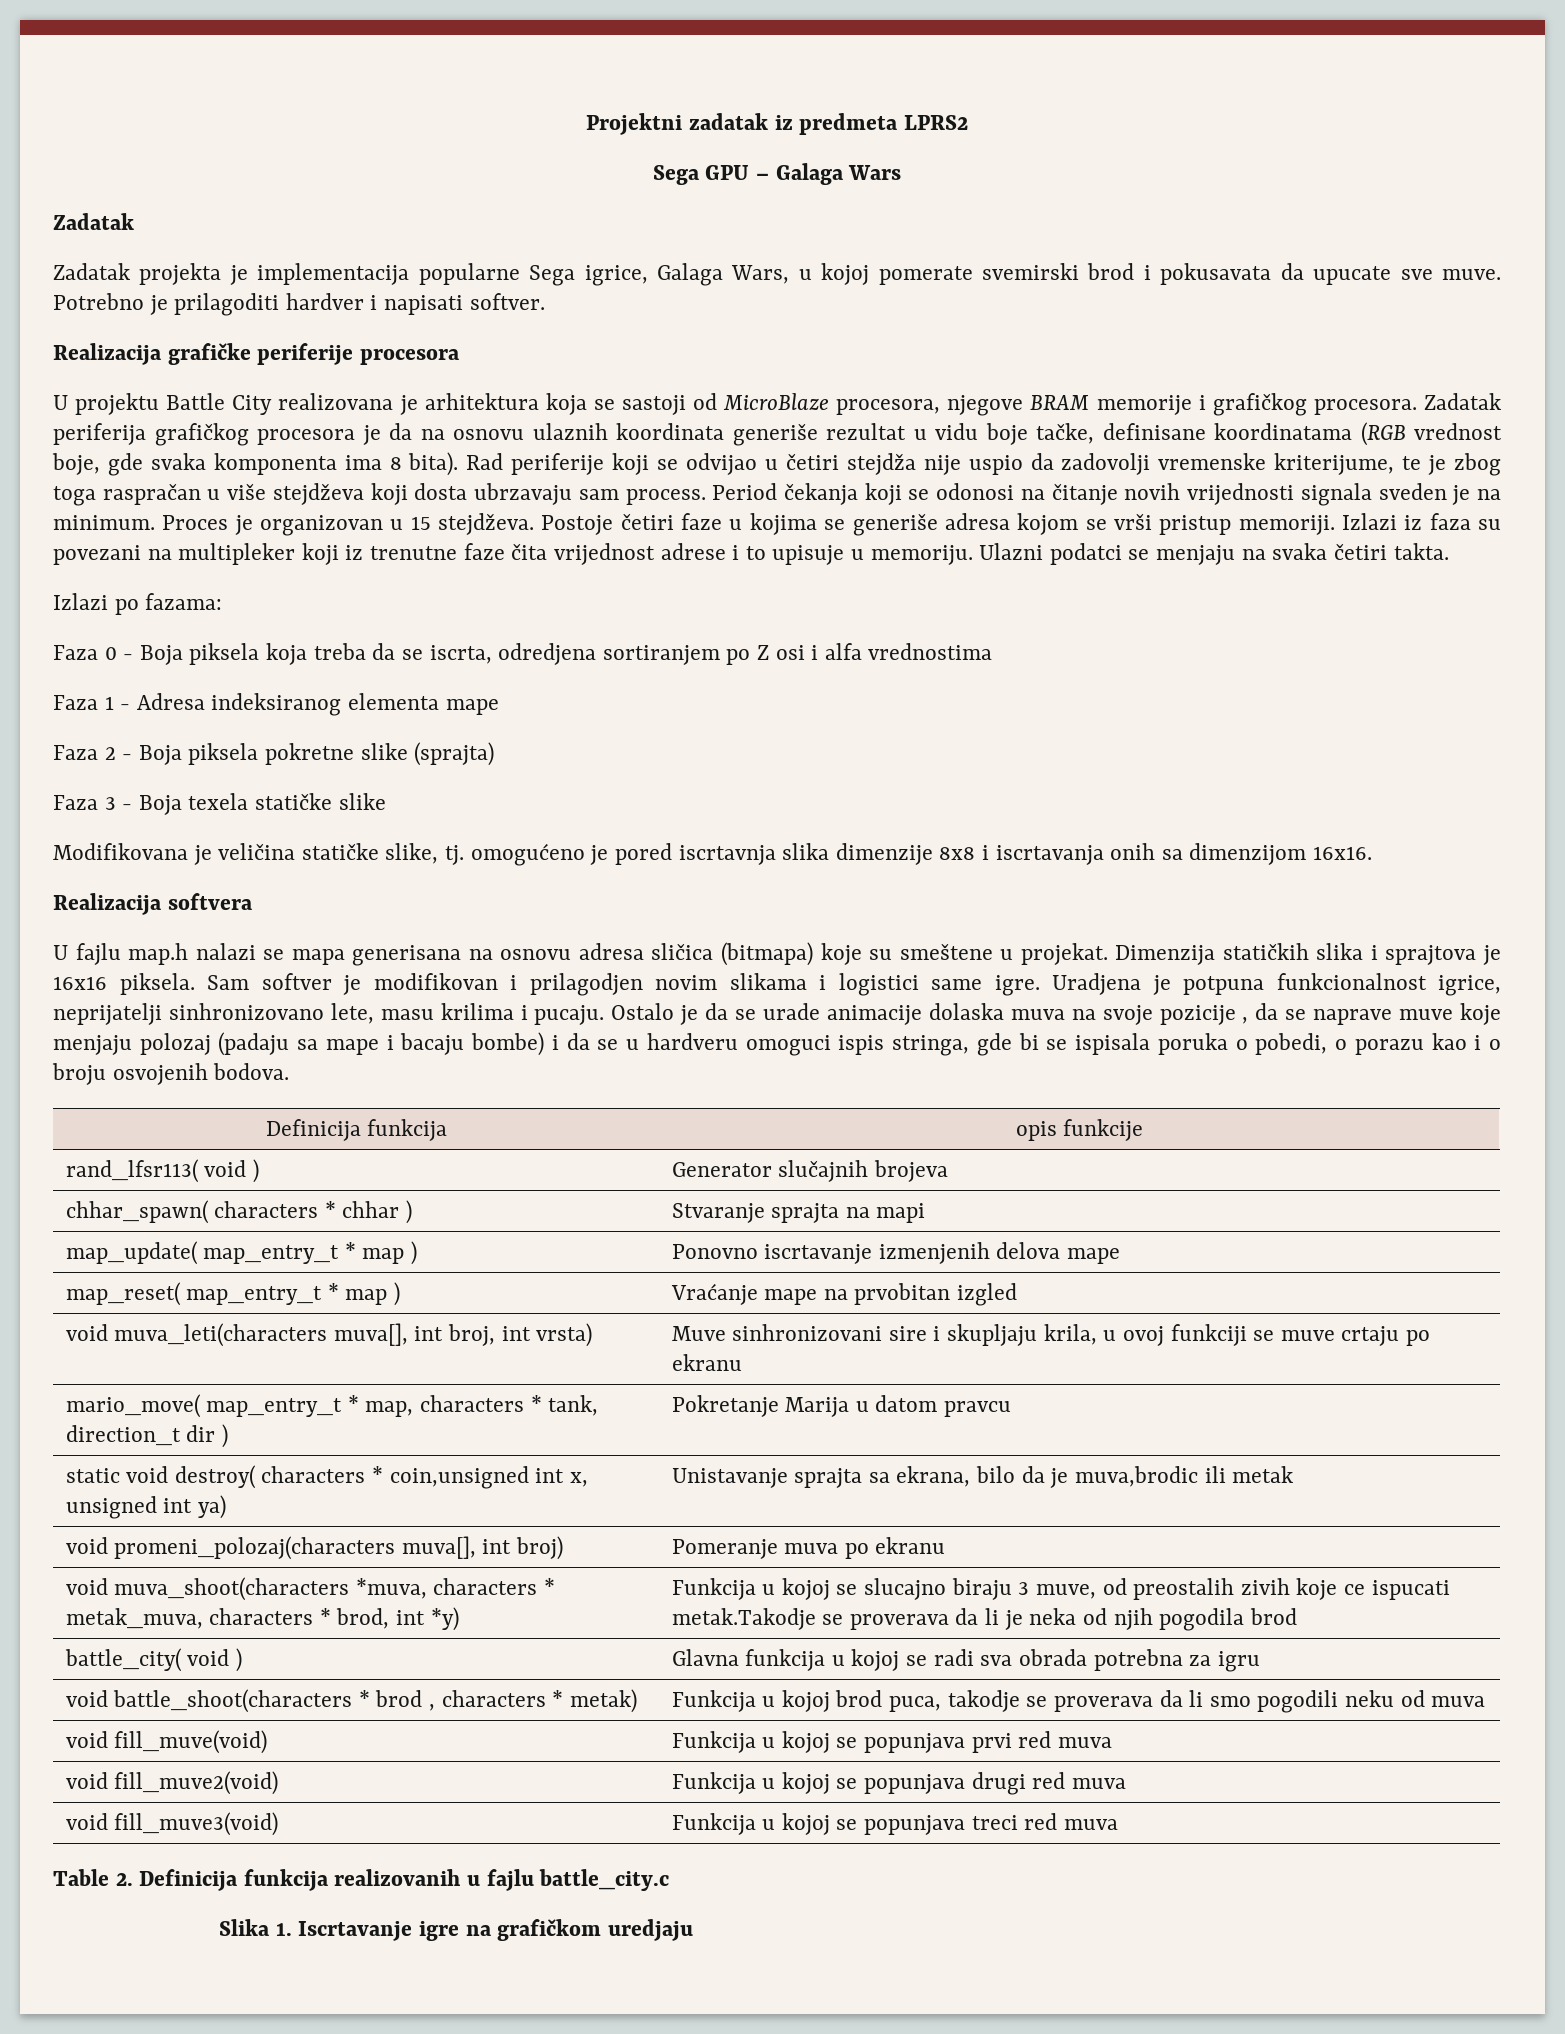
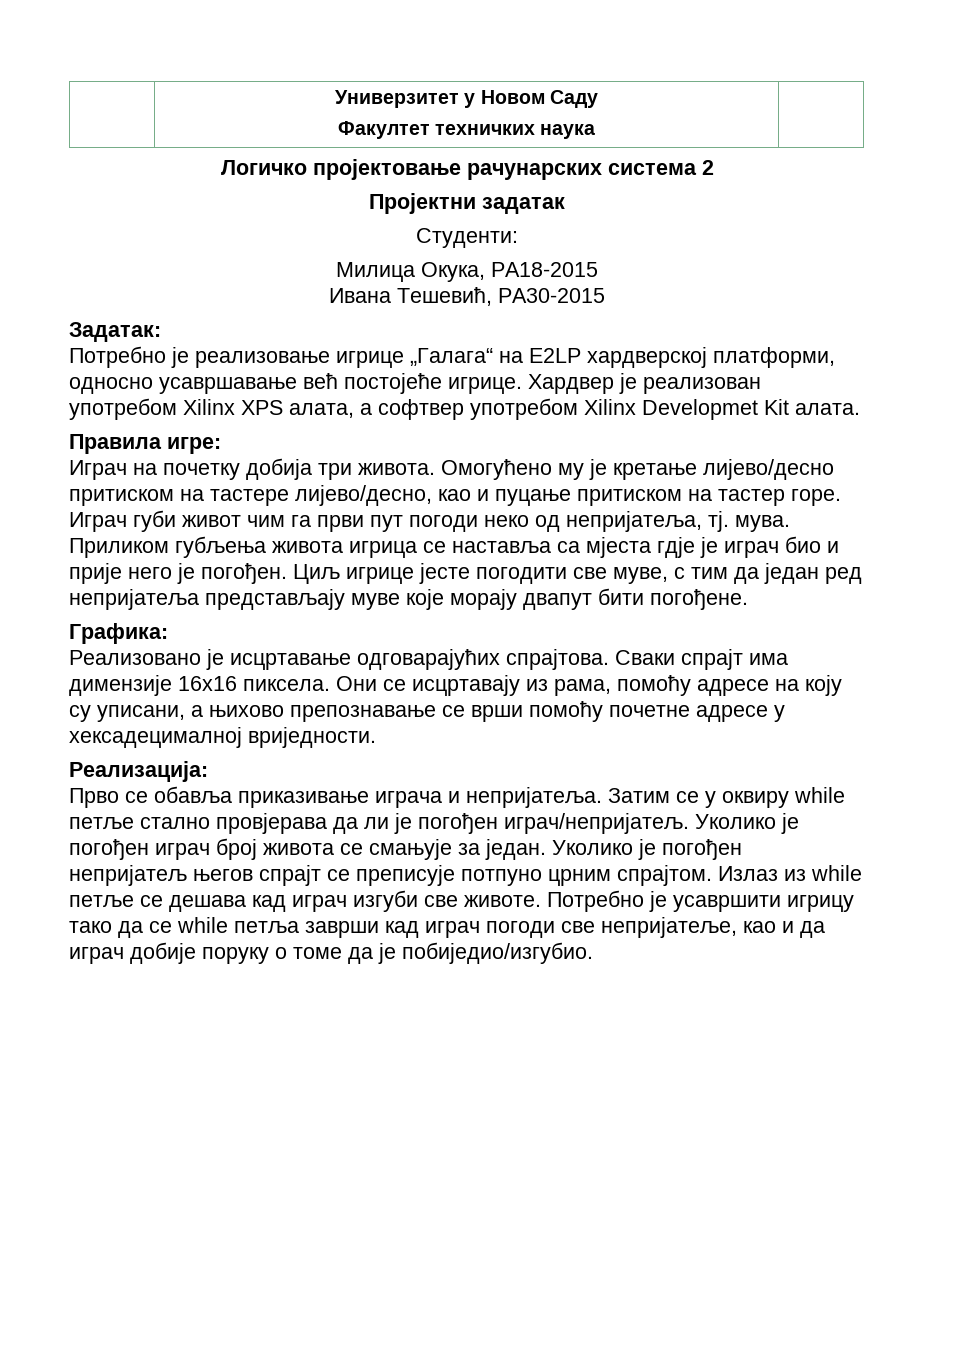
[586,113,968,135] [652,163,902,185] [53,213,134,230] [53,263,1502,286] [53,293,545,316] [53,343,460,365] [53,393,1502,416] [53,422,1502,446] [52,452,1501,476] [53,483,1502,506] [53,513,1501,536] [53,543,1449,565] [53,593,223,615] [53,643,993,665] [53,693,499,716] [53,742,495,766] [53,793,386,815] [53,843,1373,866] [53,893,253,915] [53,942,1501,966] [53,973,1501,996] [53,1003,1501,1025] [53,1032,1501,1056] [52,1063,290,1085] [265,1119,448,1141] [1015,1119,1144,1141] [65,1159,259,1183] [671,1160,948,1182] [65,1200,413,1224] [671,1203,926,1223] [65,1241,418,1265] [671,1242,1121,1264] [65,1282,401,1306] [670,1283,1018,1306] [65,1323,593,1347] [671,1324,1430,1346] [671,1354,742,1371] [65,1394,599,1418] [65,1424,228,1448] [671,1395,1012,1417] [65,1465,588,1489] [65,1495,226,1519] [671,1466,1294,1488] [65,1536,564,1560] [671,1537,946,1559] [65,1577,556,1601] [65,1607,459,1631] [671,1578,1450,1600] [671,1608,1297,1631] [64,1648,242,1672] [671,1649,1260,1672] [65,1689,637,1713] [671,1690,1486,1713] [65,1730,268,1754] [671,1731,1112,1753] [65,1771,279,1795] [671,1772,1126,1795] [65,1812,279,1836] [671,1813,1118,1835] [53,1869,670,1891] [219,1919,693,1941] Projektni zadatak iz predmeta LPRS2 // Sega GPU – Galaga Wars // Zadatak // Zadatak projekta je implementacija popularne Sega igrice, Galaga Wars, u kojoj pomerate svemirski brod i pokusavata da upucate sve muve. Potrebno je prilagoditi hardver i napisati softver. // Realizacija grafičke periferije procesora // U projektu Battle City realizovana je arhitektura koja se sastoji od MicroBlaze procesora, njegove BRAM memorije i grafičkog procesora. Zadatak periferija grafičkog procesora je da na osnovu ulaznih koordinata generiše rezultat u vidu boje tačke, definisane koordinatama (RGB vrednost boje, gde svaka komponenta ima 8 bita). Rad periferije koji se odvijao u četiri stejdža nije uspio da zadovolji vremenske kriterijume, te je zbog toga raspračan u više stejdževa koji dosta ubrzavaju sam process. Period čekanja koji se odonosi na čitanje novih vrijednosti signala sveden je na minimum. Proces je organizovan u 15 stejdževa. Postoje četiri faze u kojima se generiše adresa kojom se vrši pristup memoriji. Izlazi iz faza su povezani na multipleker koji iz trenutne faze čita vrijednost adrese i to upisuje u memoriju. Ulazni podatci se menjaju na svaka četiri takta. // Izlazi po fazama: // Faza 0 - Boja piksela koja treba da se iscrta, odredjena sortiranjem po Z osi i alfa vrednostima // Faza 1 - Adresa indeksiranog elementa mape // Faza 2 - Boja piksela pokretne slike (sprajta) // Faza 3 - Boja texela statičke slike // Modifikovana je veličina statičke slike, tj. omogućeno je pored iscrtavnja slika dimenzije 8x8 i iscrtavanja onih sa dimenzijom 16x16. // Realizacija softvera // U fajlu map.h nalazi se mapa generisana na osnovu adresa sličica (bitmapa) koje su smeštene u projekat. Dimenzija statičkih slika i sprajtova je 16x16 piksela. Sam softver je modifikovan i prilagodjen novim slikama i logistici same igre. Uradjena je potpuna funkcionalnost igrice, neprijatelji sinhronizovano lete, masu krilima i pucaju. Ostalo je da se urade animacije dolaska muva na svoje pozicije , da se naprave muve koje menjaju polozaj (padaju sa mape i bacaju bombe) i da se u hardveru omoguci ispis stringa, gde bi se ispisala poruka o pobedi, o porazu kao i o broju osvojenih bodova. // Definicija funkcija | opis funkcije // rand_lfsr113( void ) | Generator slučajnih brojeva // chhar_spawn( characters * chhar ) | Stvaranje sprajta na mapi // map_update( map_entry_t * map ) | Ponovno iscrtavanje izmenjenih delova mape // map_reset( map_entry_t * map ) | Vraćanje mape na prvobitan izgled // void muva_leti(characters muva[], int broj, int vrsta) | Muve sinhronizovani sire i skupljaju krila, u ovoj funkciji se muve crtaju po ekranu // mario_move( map_entry_t * map, characters * tank, direction_t dir ) | Pokretanje Marija u datom pravcu // static void destroy( characters * coin,unsigned int x, unsigned int ya) | Unistavanje sprajta sa ekrana, bilo da je muva,brodic ili metak // void promeni_polozaj(characters muva[], int broj) | Pomeranje muva po ekranu // void muva_shoot(characters *muva, characters * metak_muva, characters * brod, int *y) | Funkcija u kojoj se slucajno biraju 3 muve, od preostalih zivih koje ce ispucati metak.Takodje se proverava da li je neka od njih pogodila brod // battle_city( void ) | Glavna funkcija u kojoj se radi sva obrada potrebna za igru // void battle_shoot(characters * brod , characters * metak) | Funkcija u kojoj brod puca, takodje se proverava da li smo pogodili neku od muva // void fill_muve(void) | Funkcija u kojoj se popunjava prvi red muva // void fill_muve2(void) | Funkcija u kojoj se popunjava drugi red muva // void fill_muve3(void) | Funkcija u kojoj se popunjava treci red muva // Table 2. Definicija funkcija realizovanih u fajlu battle_city.c // Slika 1. Iscrtavanje igre na grafičkom uredjaju -> [335,90,598,108] [337,121,596,139] [220,159,714,180] [369,193,565,214] [416,228,518,248] [336,262,598,282] [329,287,605,306] [69,322,161,342] [69,346,835,368] [69,373,761,394] [69,398,860,420] [69,434,221,454] [69,458,834,480] [69,485,841,506] [69,510,790,532] [69,536,839,558] [69,563,862,584] [69,588,748,610] [69,623,168,644] [69,649,788,670] [69,675,842,696] [69,701,785,722] [69,727,376,748] [69,761,208,782] [69,786,845,808] [69,813,799,834] [69,838,742,860] [69,865,862,886] [69,890,854,912] [69,917,825,938] [69,942,593,964] | Универзитет у Новом Саду // Факултет техничких наука | // Логичко пројектовање рачунарских система 2 // Пројектни задатак // Студенти: // Милица Окука, РА18-2015 // Ивана Тешевић, РА30-2015 // Задатак: // Потребно је реализовање игрице „Галага“ на E2LP хардверској платформи, односно усавршавање већ постојеће игрице. Хардвер је реализован употребом Xilinx XPS алата, а софтвер употребом Xilinx Developmet Kit алата. // Правила игре: // Играч на почетку добија три живота. Омогућено му је кретање лијево/десно притиском на тастере лијево/десно, као и пуцање притиском на тастер горе. Играч губи живот чим га први пут погоди неко од непријатеља, тј. мува. Приликом губљења живота игрица се наставља са мјеста гдје је играч био и прије него је погођен. Циљ игрице јесте погодити све муве, с тим да један ред непријатеља представљају муве које морају двапут бити погођене. // Графика: // Реализовано је исцртавање одговарајућих спрајтова. Сваки спрајт има димензије 16x16 пиксела. Они се исцртавају из рама, помоћу адресе на коју су уписани, а њихово препознавање се врши помоћу почетне адресе у хексадецималној вриједности. // Реализација: // Прво се обавља приказивање играча и непријатеља. Затим се у оквиру while петље стално провјерава да ли је погођен играч/непријатељ. Уколико је погођен играч број живота се смањује за један. Уколико је погођен непријатељ његов спрајт се преписује потпуно црним спрајтом. Излаз из while петље се дешава кад играч изгуби све животе. Потребно је усавршити игрицу тако да се while петља заврши кад играч погоди све непријатеље, као и да играч добије поруку о томе да је побиједио/изгубио.

